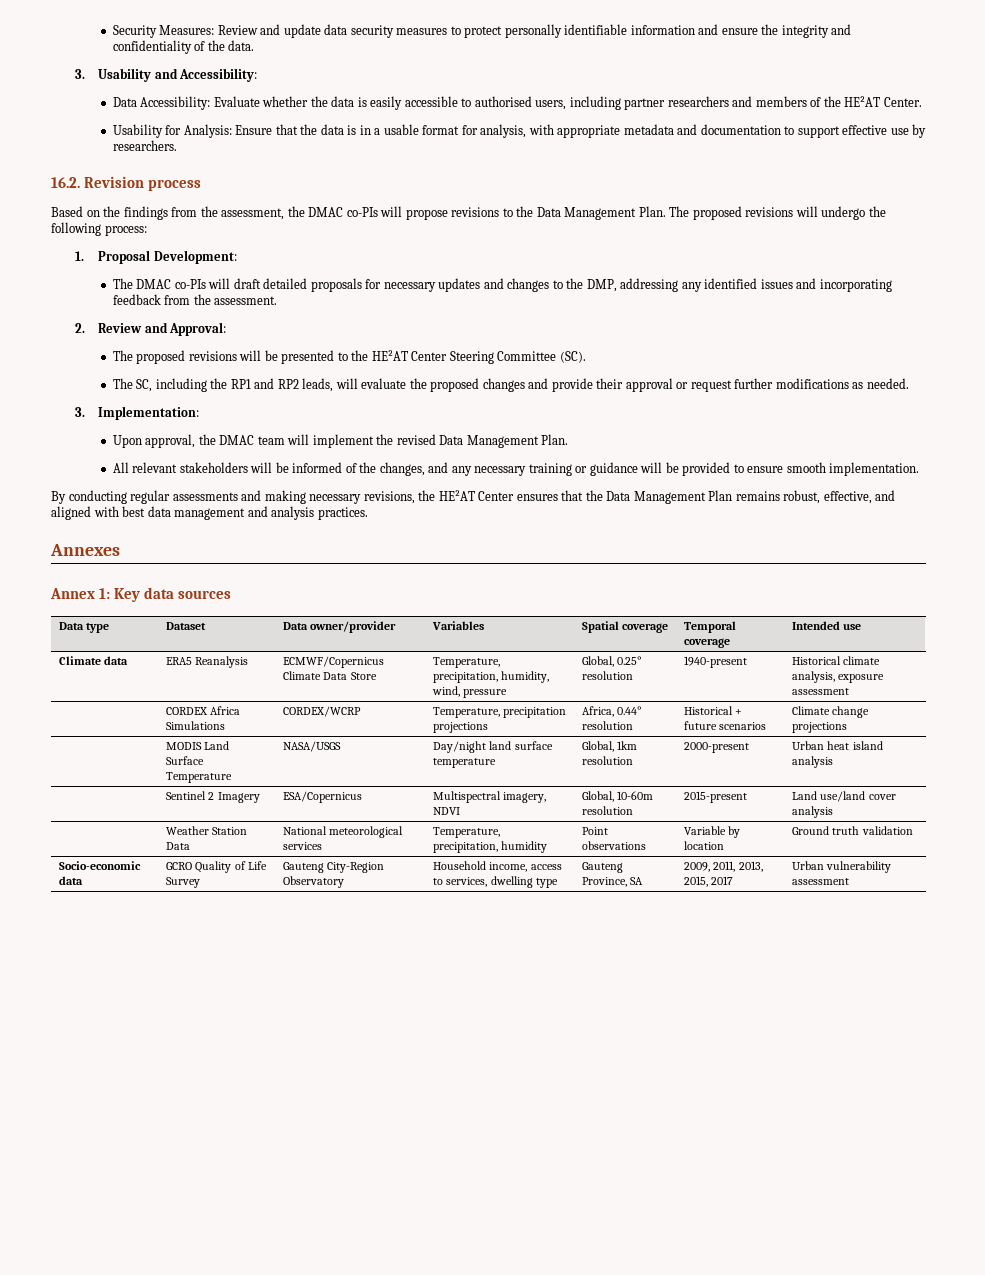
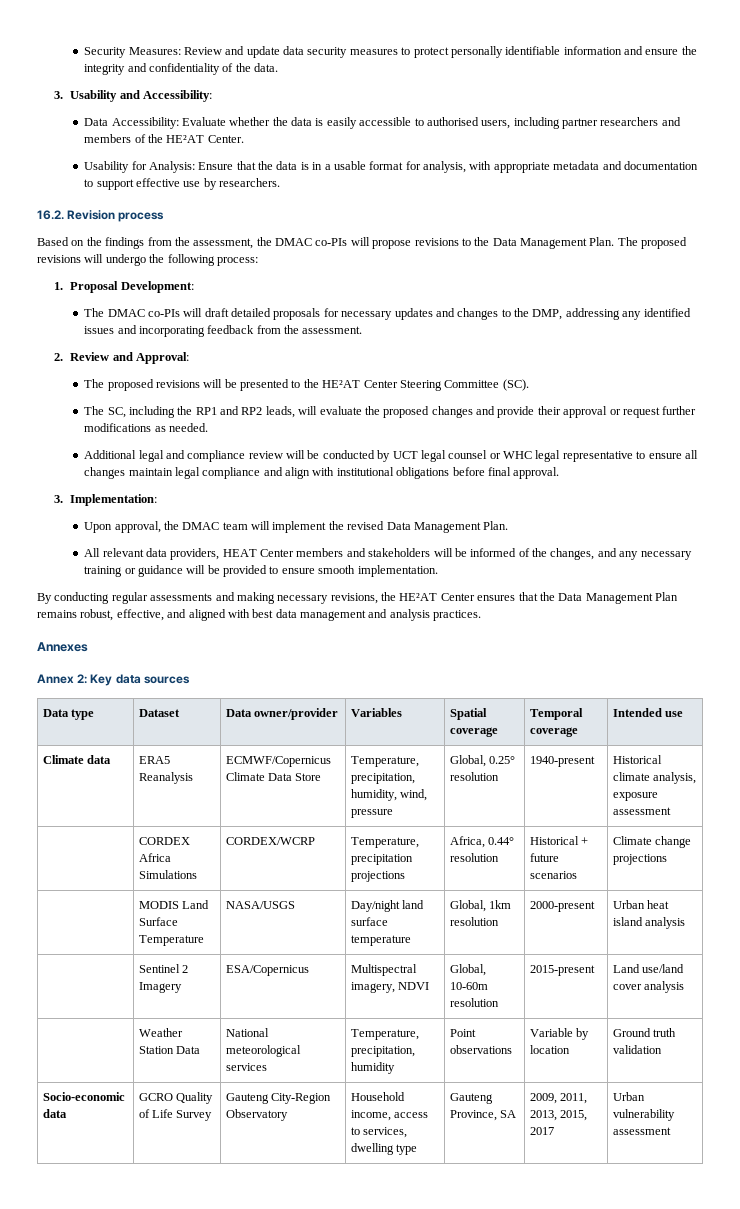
(909, 383) none -> [84,450,698,462] [84,467,560,479] // Additional legal and compliance review will be conducted by UCT legal counsel or WHC legal representative to ensure all changes maintain legal compliance and align with institutional obligations before final approval.
(178, 467) none -> [145,548,366,560] data providers, HEAT Center members and
[99,588,111,599] 1: -> [77,674,88,684] 2:

